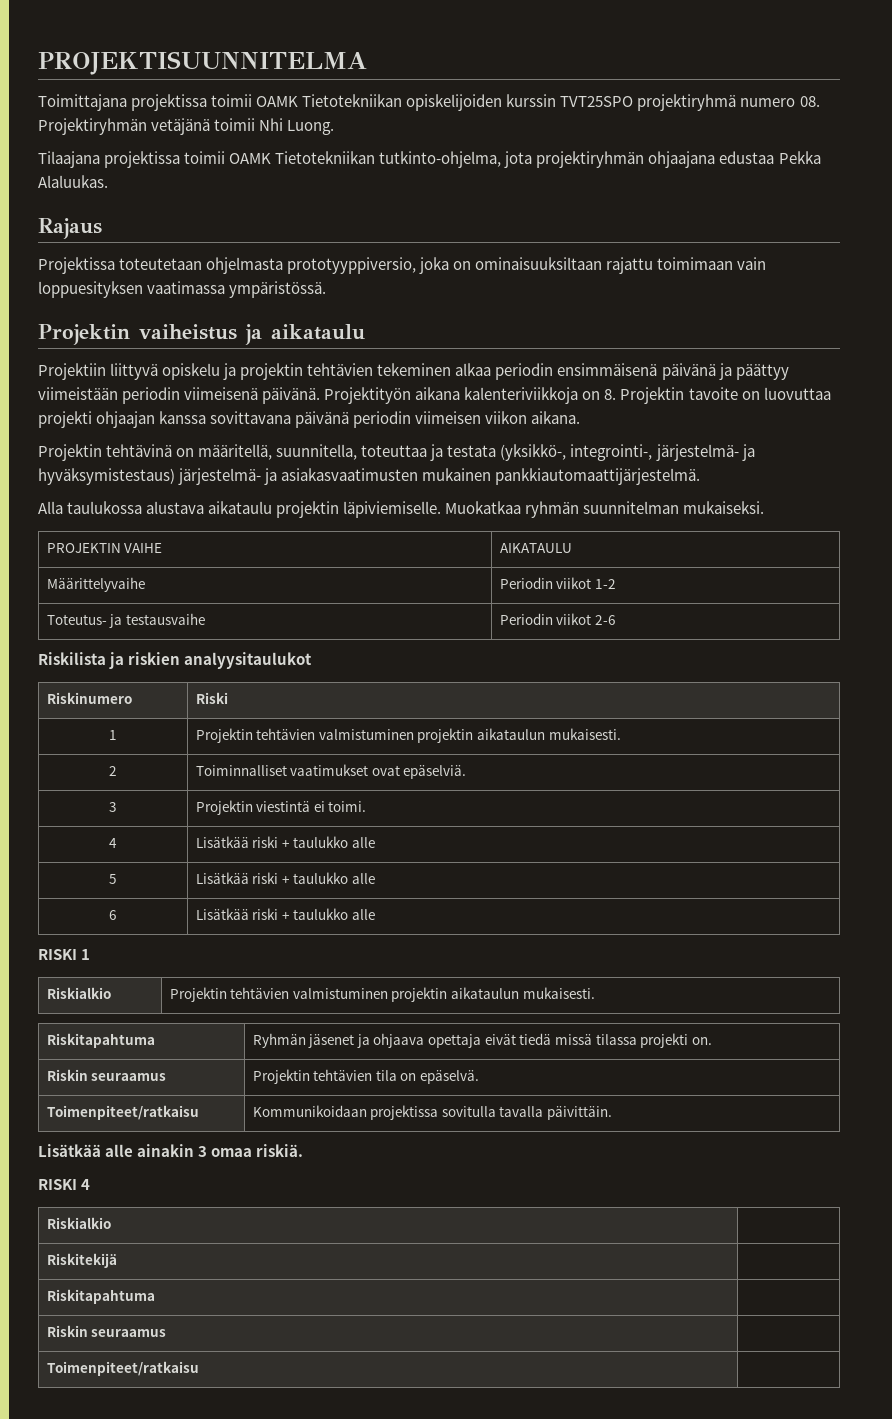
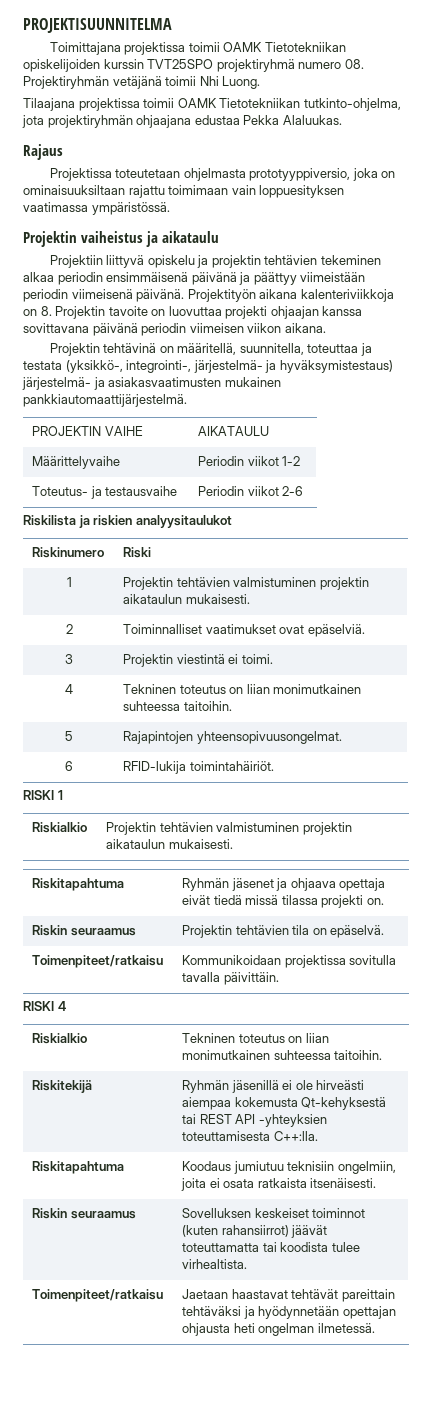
[38,501,765,518] // Alla taulukossa alustava aikataulu projektin läpiviemiselle. Muokatkaa ryhmän suunnitelman mukaiseksi. -> (187, 400) none
[195,836,376,848] [109,874,117,884] [195,872,376,884] [109,910,117,920] [195,908,376,920] Lisätkää riski + taulukko alle // 5 | Lisätkää riski + taulukko alle // 6 | Lisätkää riski + taulukko alle -> [123,684,362,694] [123,701,232,711] [65,731,73,741] [123,731,342,744] [65,761,73,771] [123,761,274,774] Tekninen toteutus on liian monimutkainen suhteessa taitoihin. // 5 | Rajapintojen yhteensopivuusongelmat. // 6 | RFID-lukija toimintahäiriöt.
[38,1144,304,1157] [38,1179,91,1190] [46,1217,111,1229] [46,1253,117,1268] [46,1289,155,1304] [46,1325,167,1337] [46,1361,199,1376] Lisätkää alle ainakin 3 omaa riskiä. // RISKI 4 // Riskialkio | // Riskitekijä | // Riskitapahtuma | // Riskin seuraamus | // Toimenpiteet/ratkaisu | -> [23,1001,66,1011] [32,1033,88,1044] [182,1033,329,1043] [182,1050,383,1060] [32,1080,93,1093] [182,1080,365,1093] [182,1097,387,1110] [182,1114,327,1127] [182,1131,318,1141] [32,1161,125,1174] [182,1161,396,1174] [181,1178,377,1191] [32,1208,136,1219] [182,1208,366,1218] [182,1225,328,1238] [182,1242,360,1252] [182,1259,248,1269] [32,1289,164,1302] [182,1289,395,1302] [182,1306,396,1319] [182,1323,375,1336] RISKI 4 // Riskialkio | Tekninen toteutus on liian monimutkainen suhteessa taitoihin. // Riskitekijä | Ryhmän jäsenillä ei ole hirveästi aiempaa kokemusta Qt-kehyksestä tai REST API -yhteyksien toteuttamisesta C++:lla. // Riskitapahtuma | Koodaus jumiutuu teknisiin ongelmiin, joita ei osata ratkaista itsenäisesti. // Riskin seuraamus | Sovelluksen keskeiset toiminnot (kuten rahansiirrot) jäävät toteuttamatta tai koodista tulee virhealtista. // Toimenpiteet/ratkaisu | Jaetaan haastavat tehtävät pareittain tehtäväksi ja hyödynnetään opettajan ohjausta heti ongelman ilmetessä.

